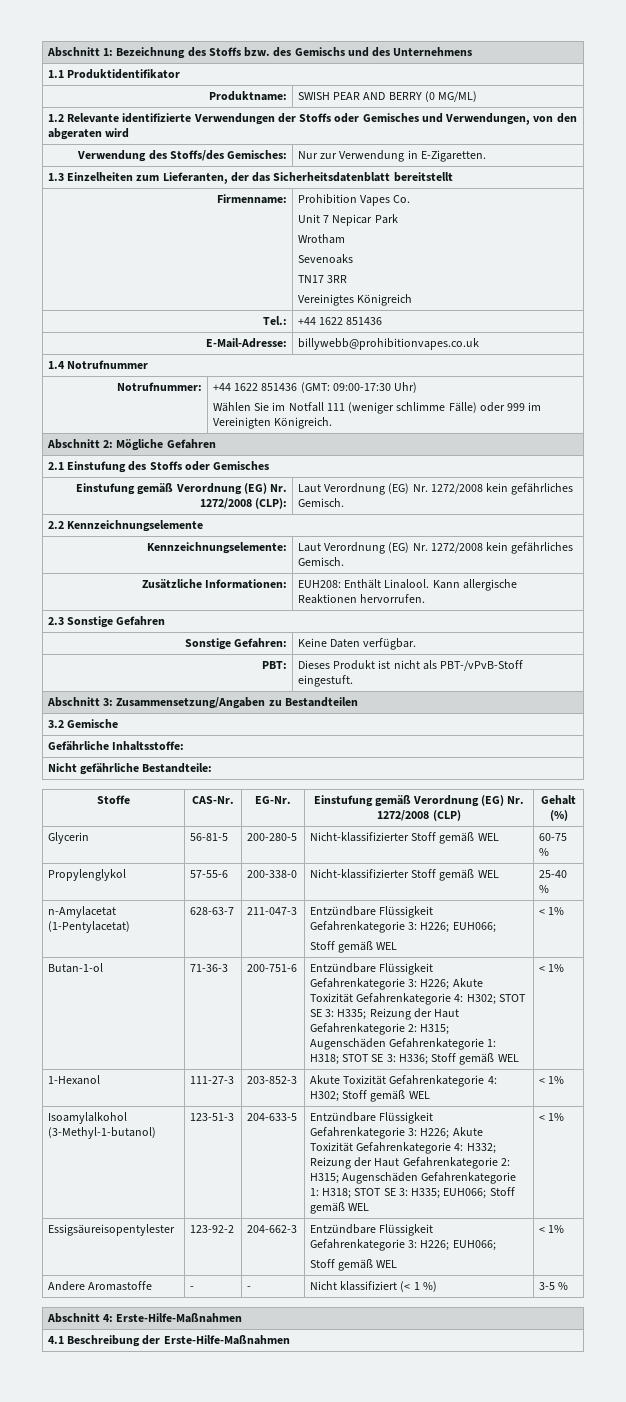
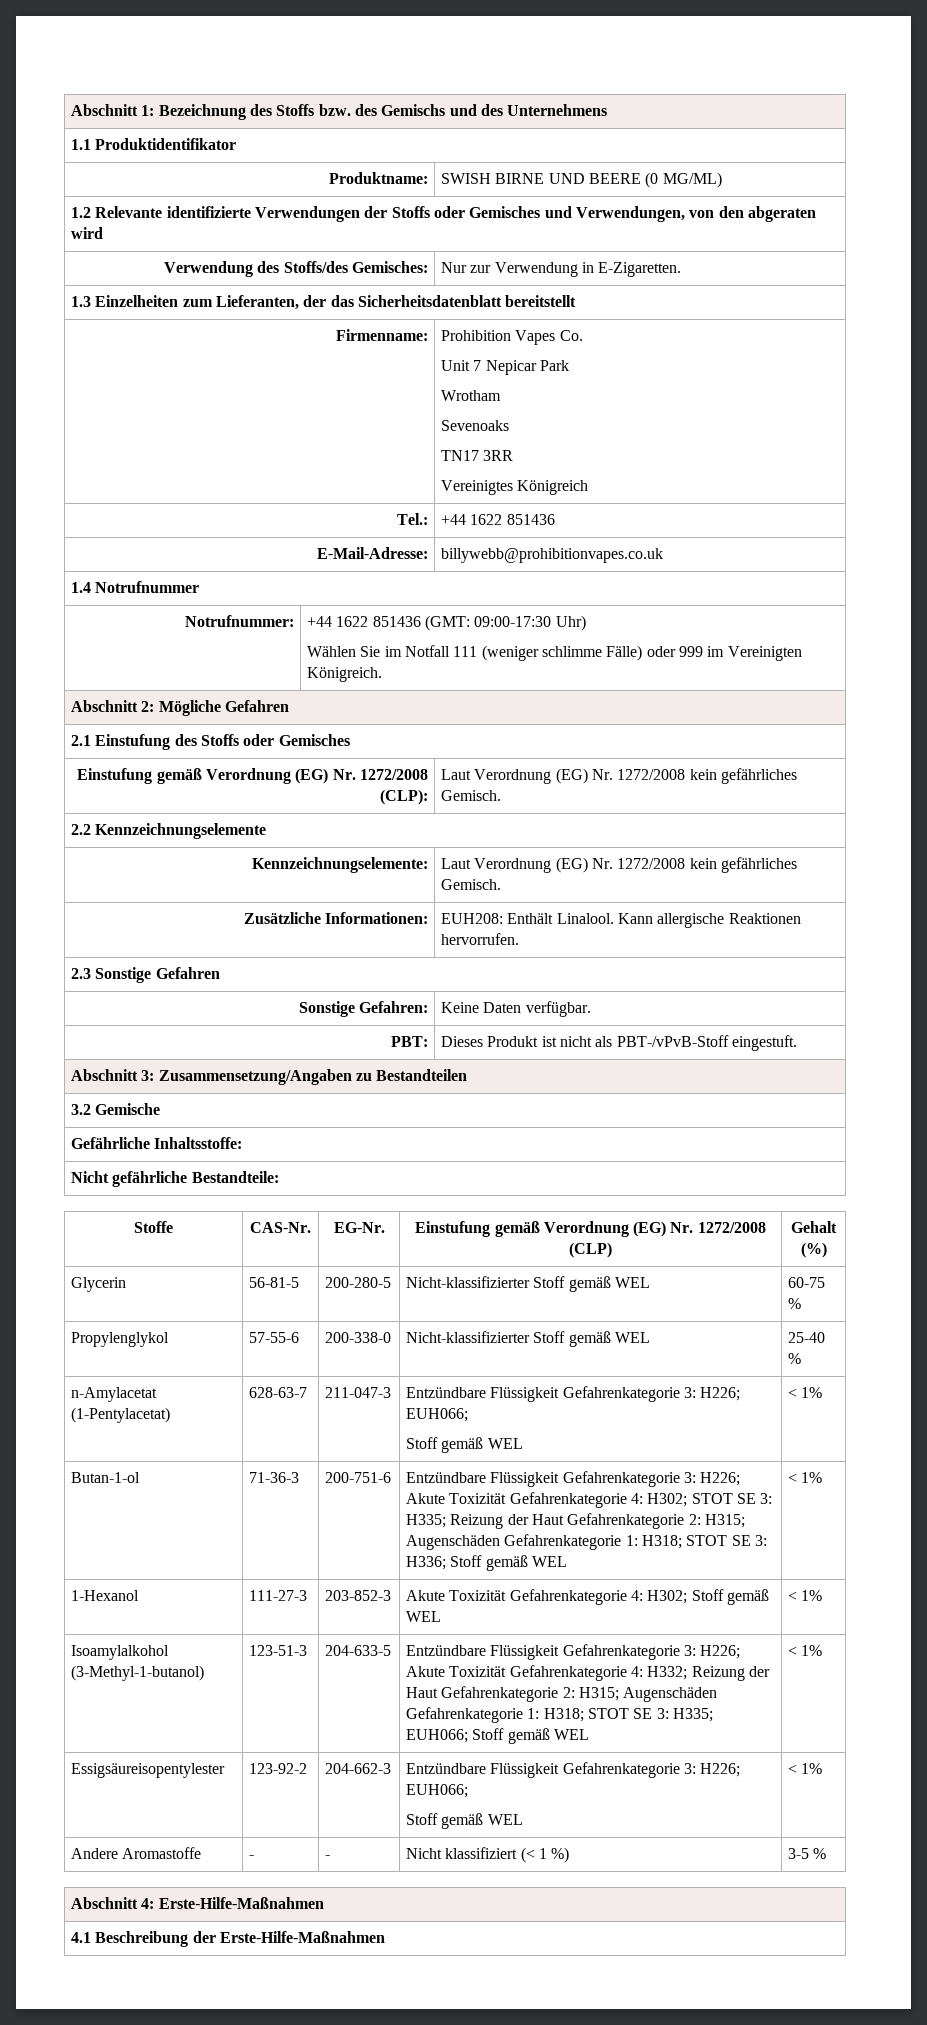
[333,92,422,100] PEAR AND BERRY -> [495,173,642,184] BIRNE UND BEERE

